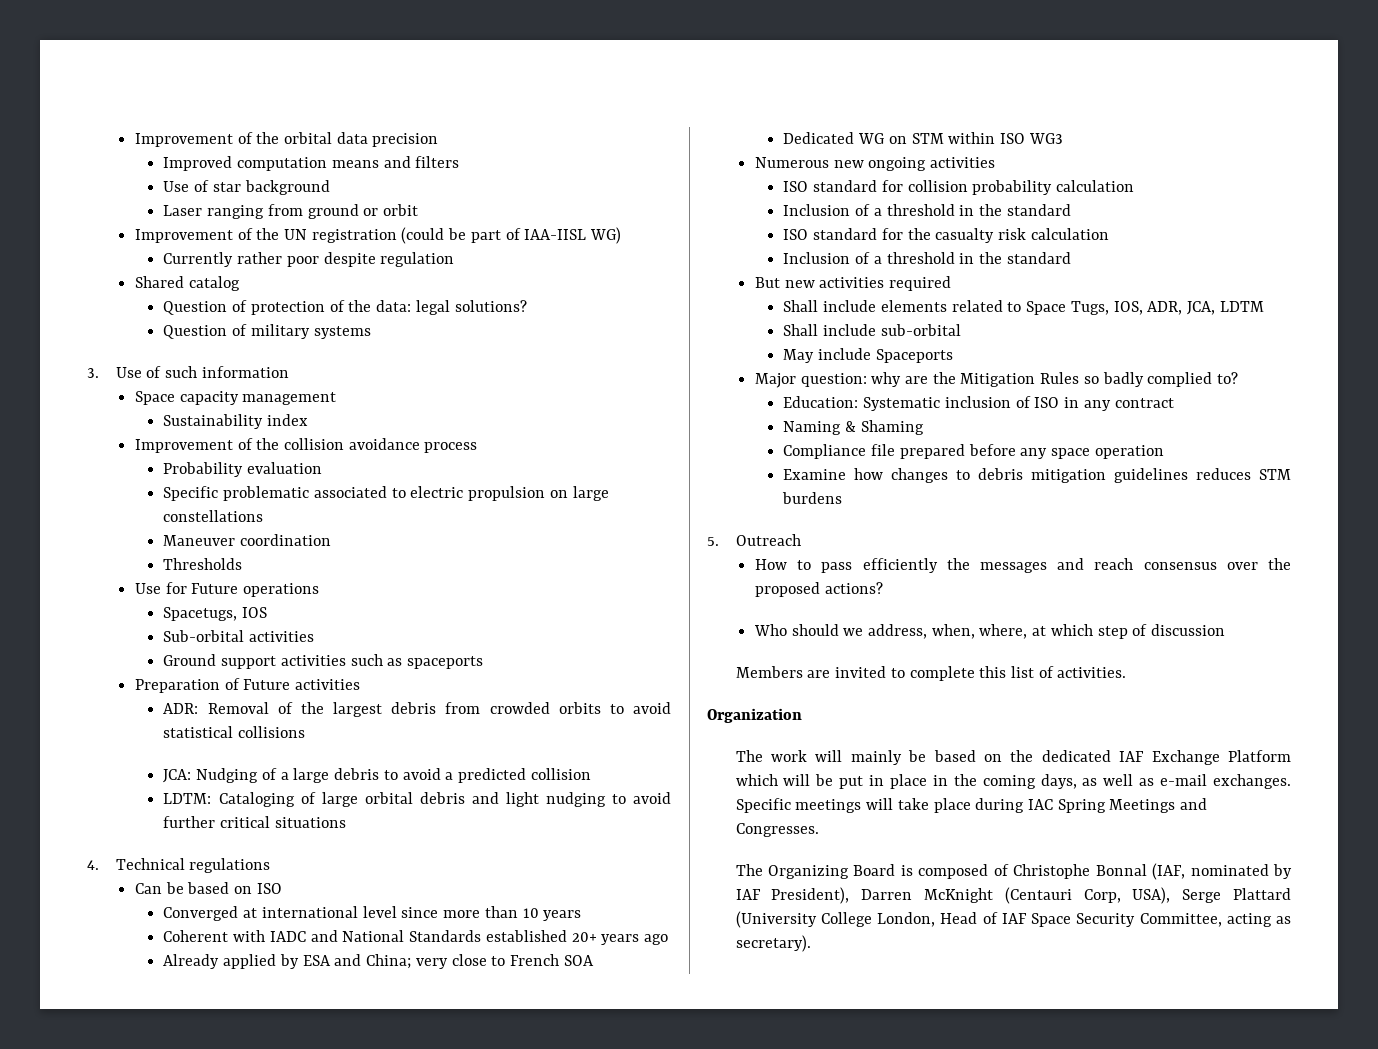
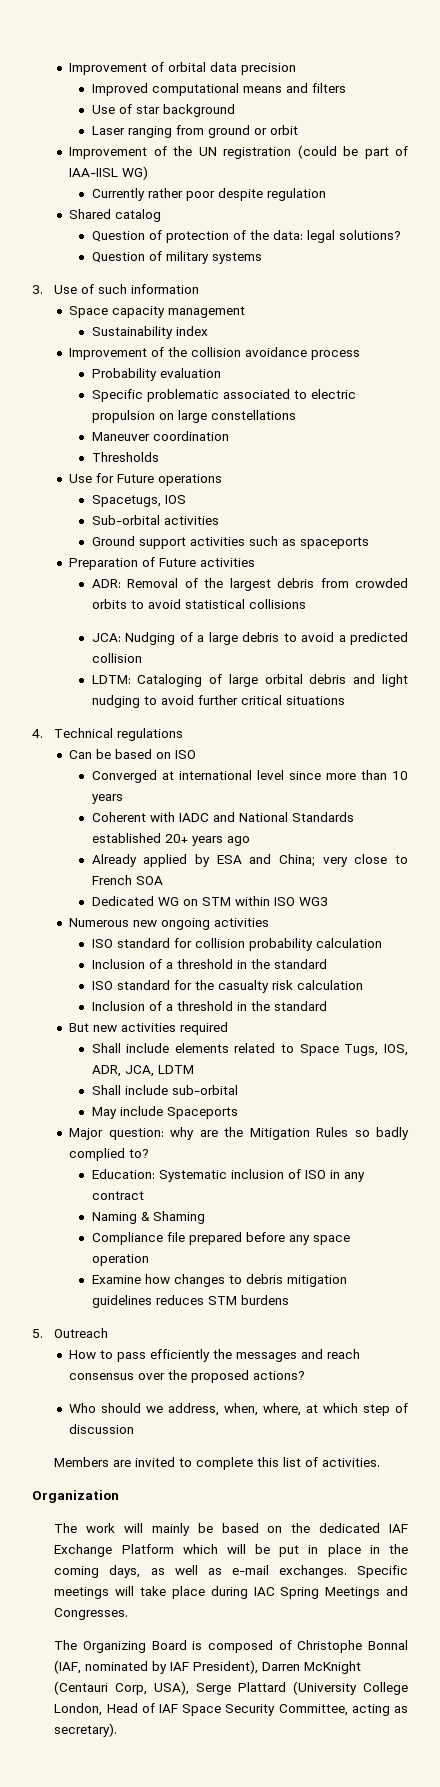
[134,132,280,147] Improvement of the -> [69,62,165,75] Improvement of
[237,157,328,171] computation -> [151,83,239,96] computational

